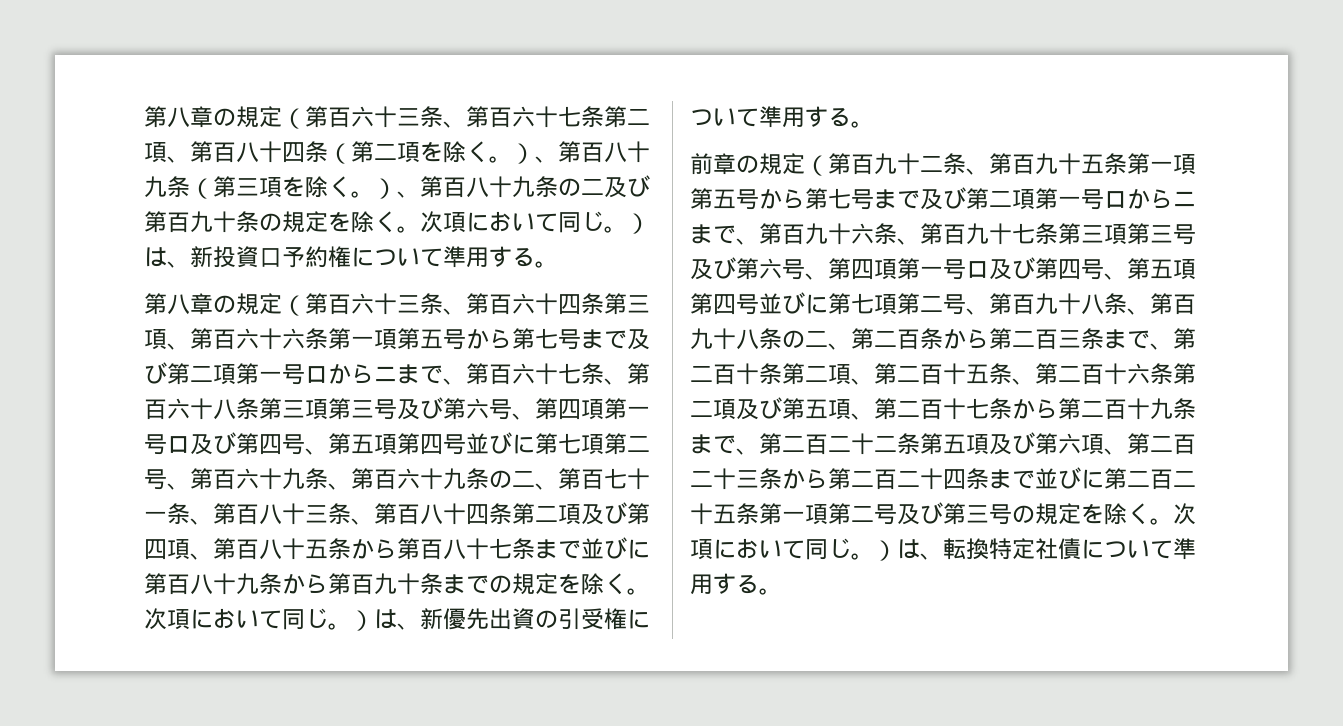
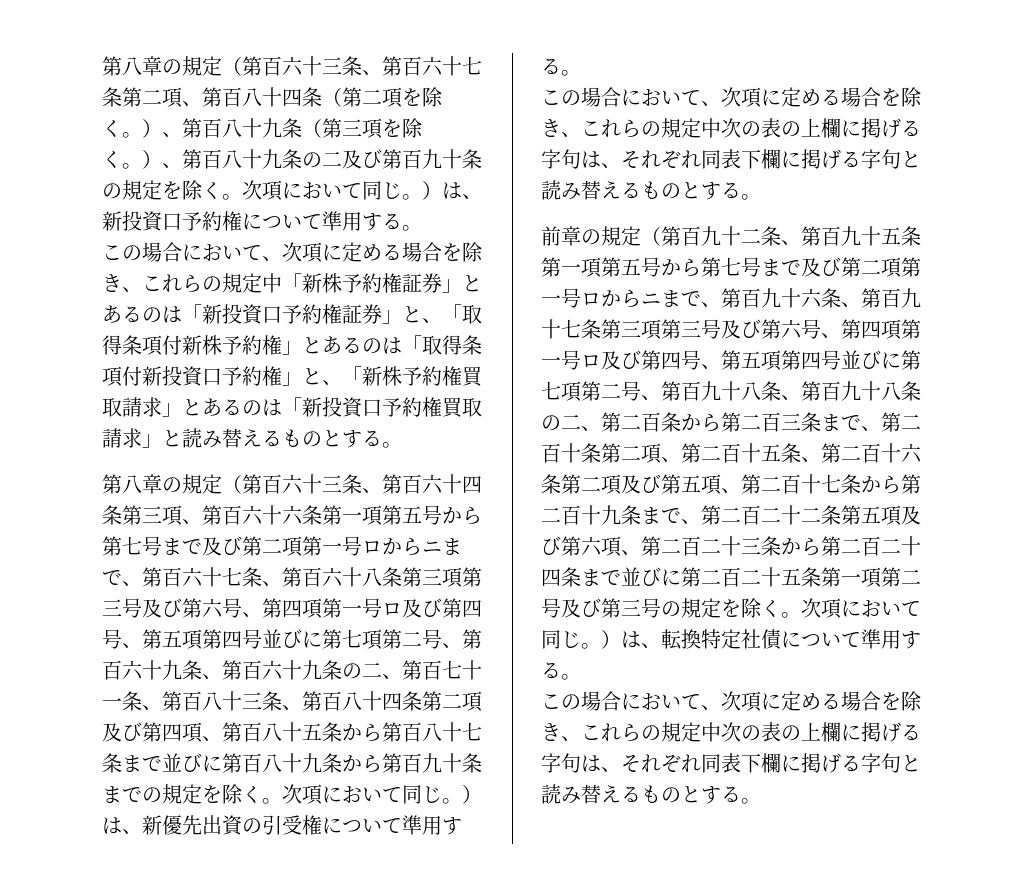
(558, 264) none -> [102,242,483,263] [102,273,482,293] [102,304,482,325] [102,335,482,356] [102,366,483,387] [102,397,482,418] [102,428,402,448] // この場合において、次項に定める場合を除き、これらの規定中「新株予約権証券」とあるのは「新投資口予約権証券」と、「取得条項付新株予約権」とあるのは「取得条項付新投資口予約権」と、「新株予約権買取請求」とあるのは「新投資口予約権買取請求」と読み替えるものとする。
(874, 124) none -> [541,87,922,108] [541,118,921,138] [541,149,921,169] [541,180,761,200] // この場合において、次項に定める場合を除き、これらの規定中次の表の上欄に掲げる字句は、それぞれ同表下欄に掲げる字句と読み替えるものとする。
(782, 591) none -> [541,691,922,712] [541,722,921,742] [541,753,921,773] [541,784,761,804] // この場合において、次項に定める場合を除き、これらの規定中次の表の上欄に掲げる字句は、それぞれ同表下欄に掲げる字句と読み替えるものとする。

